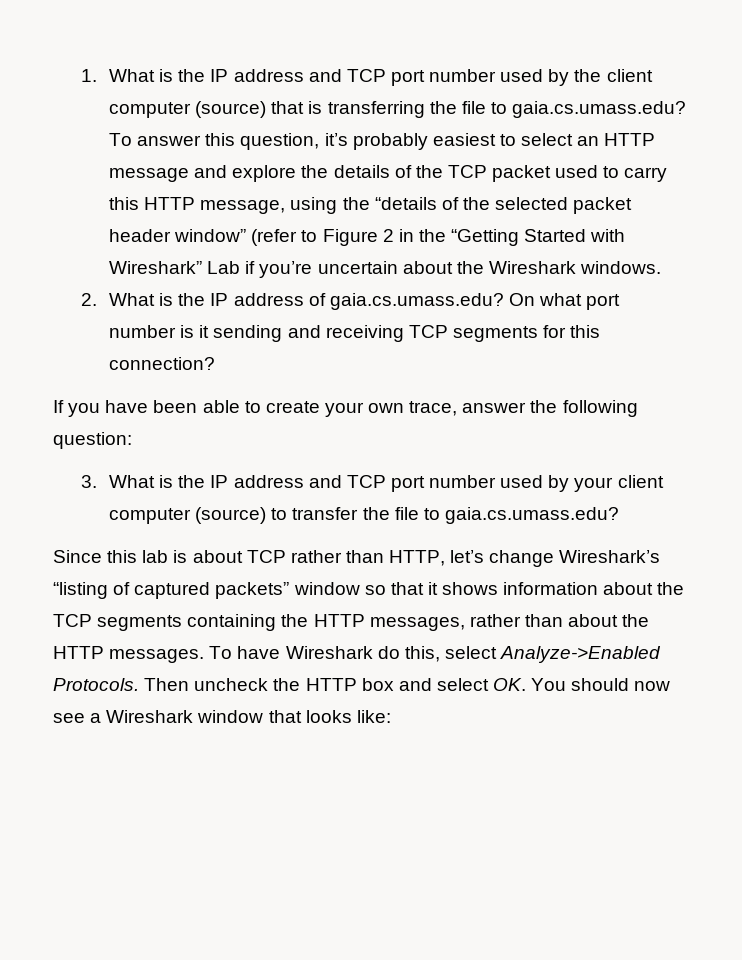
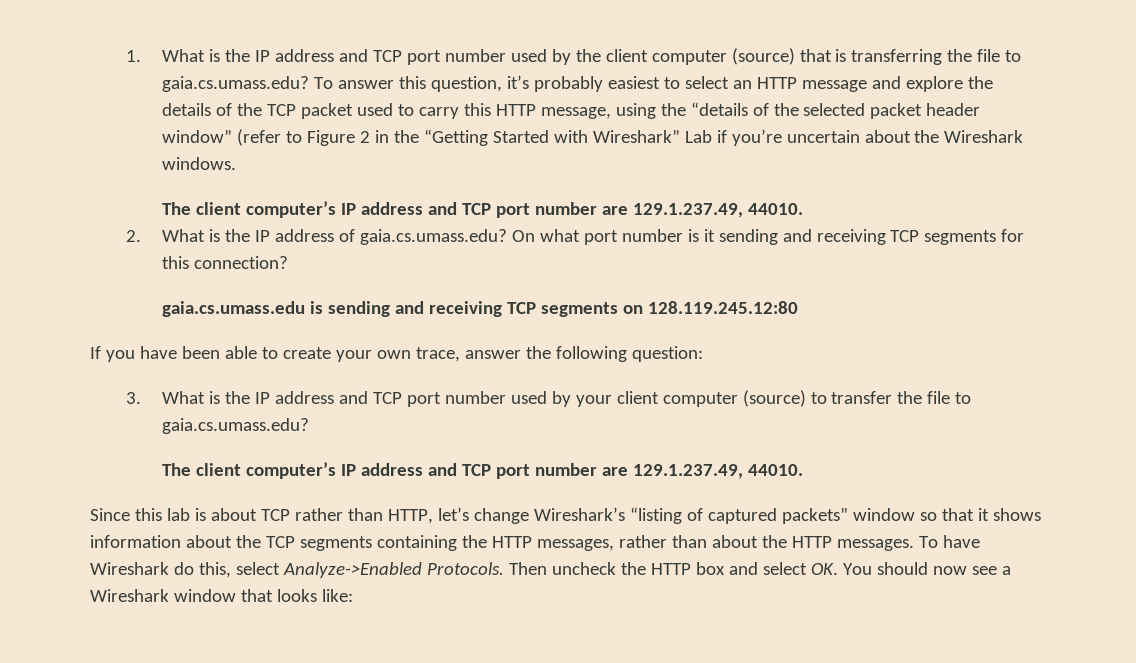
(662, 267) none -> [161,201,803,218] // The client computer’s IP address and TCP port number are 129.1.237.49, 44010.
(216, 363) none -> [161,301,798,317] // gaia.cs.umass.edu is sending and receiving TCP segments on 128.119.245.12:80
(619, 515) none -> [161,462,803,479] // The client computer’s IP address and TCP port number are 129.1.237.49, 44010.

